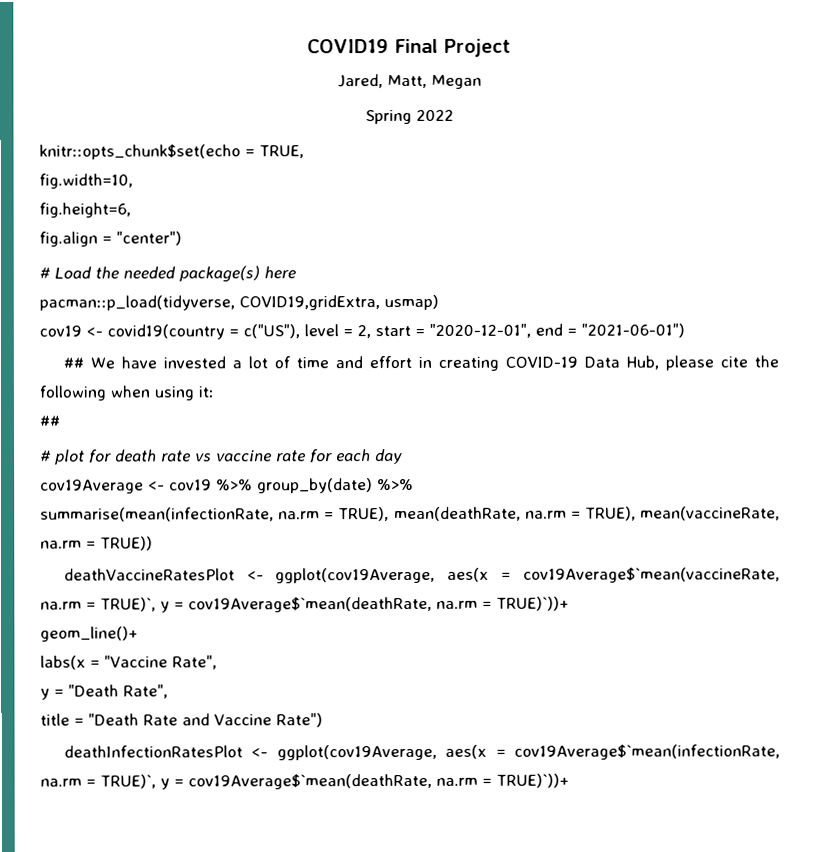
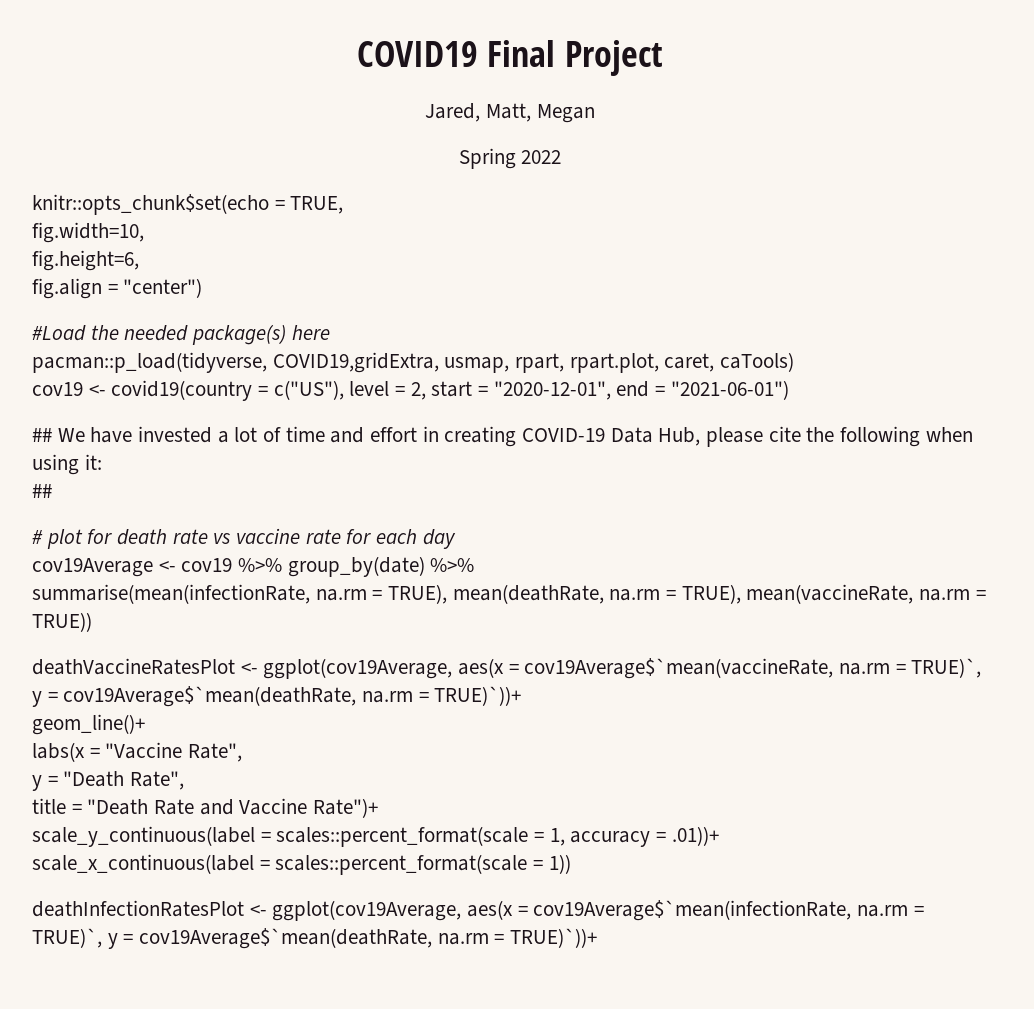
[39,266,92,279] # Load -> [32,325,86,341] #Load
[384,294,439,311] usmap) -> [444,352,795,373] usmap, rpart, rpart.plot, caret, caTools)
[275,713,323,728] Rate") -> [313,798,379,818] [32,826,719,847] [32,854,571,875] Rate")+ // scale_y_continuous(label = scales::percent_format(scale = 1, accuracy = .01))+ // scale_x_continuous(label = scales::percent_format(scale = 1))

